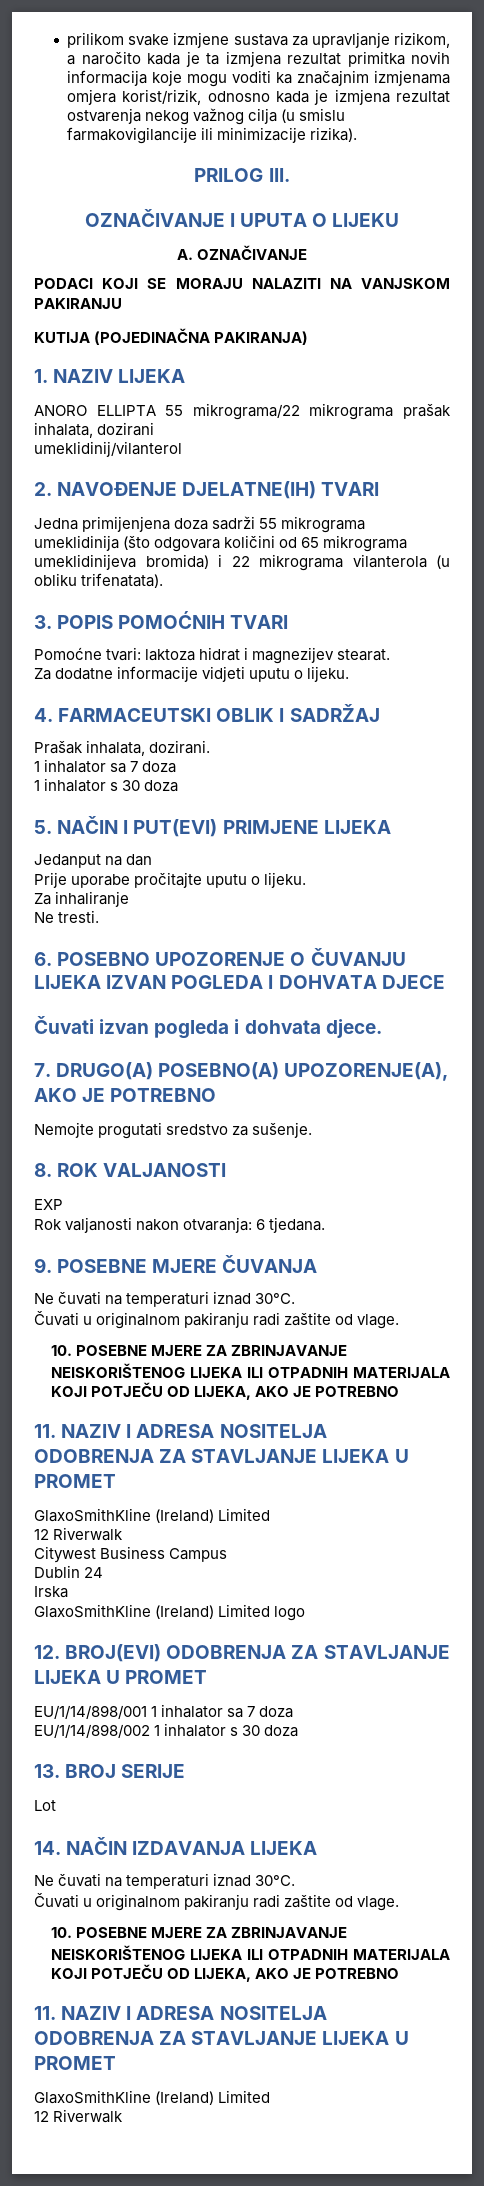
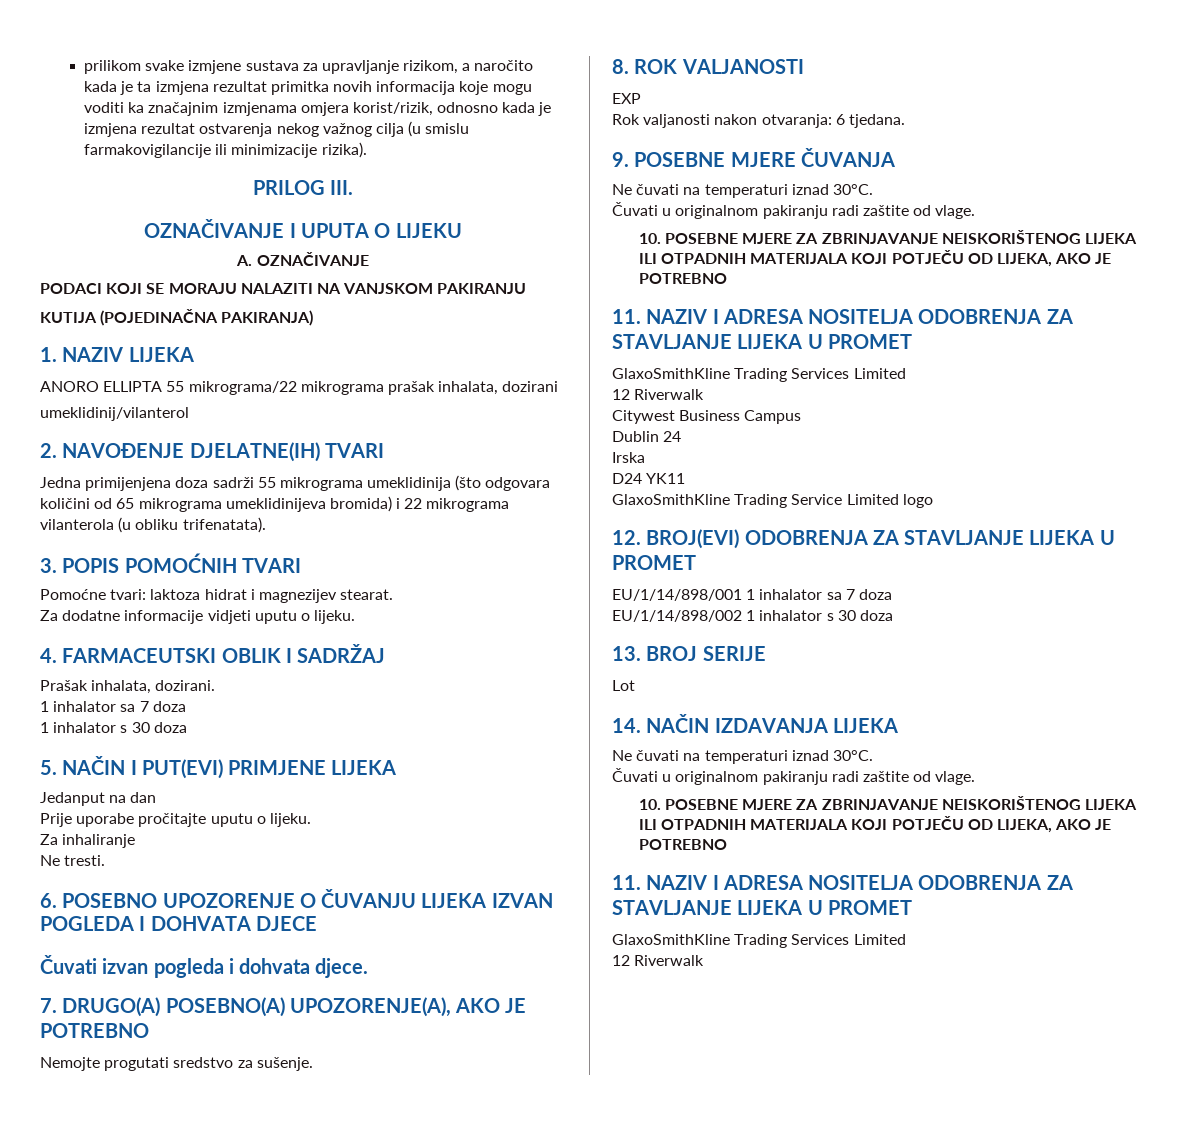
[155,1509,215,1523] (Ireland) -> [734,368,850,382] Trading Services
[34,1604,215,1619] // GlaxoSmithKline (Ireland) -> [612,473,686,484] [612,494,843,508] // D24 YK11 // GlaxoSmithKline Trading Service
[155,2091,215,2105] (Ireland) -> [734,934,850,948] Trading Services

